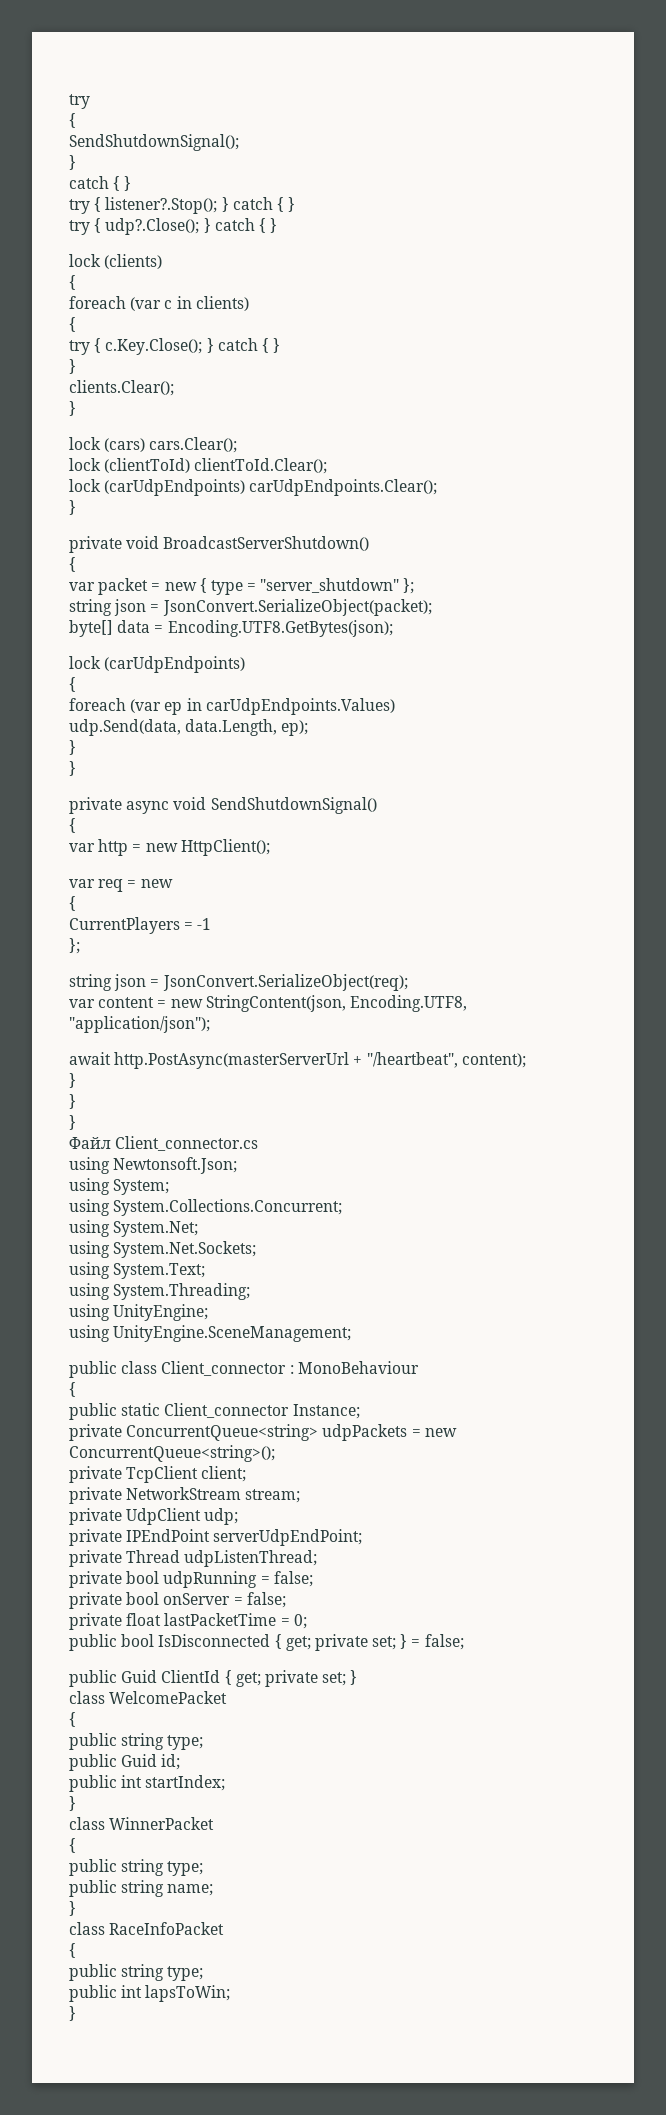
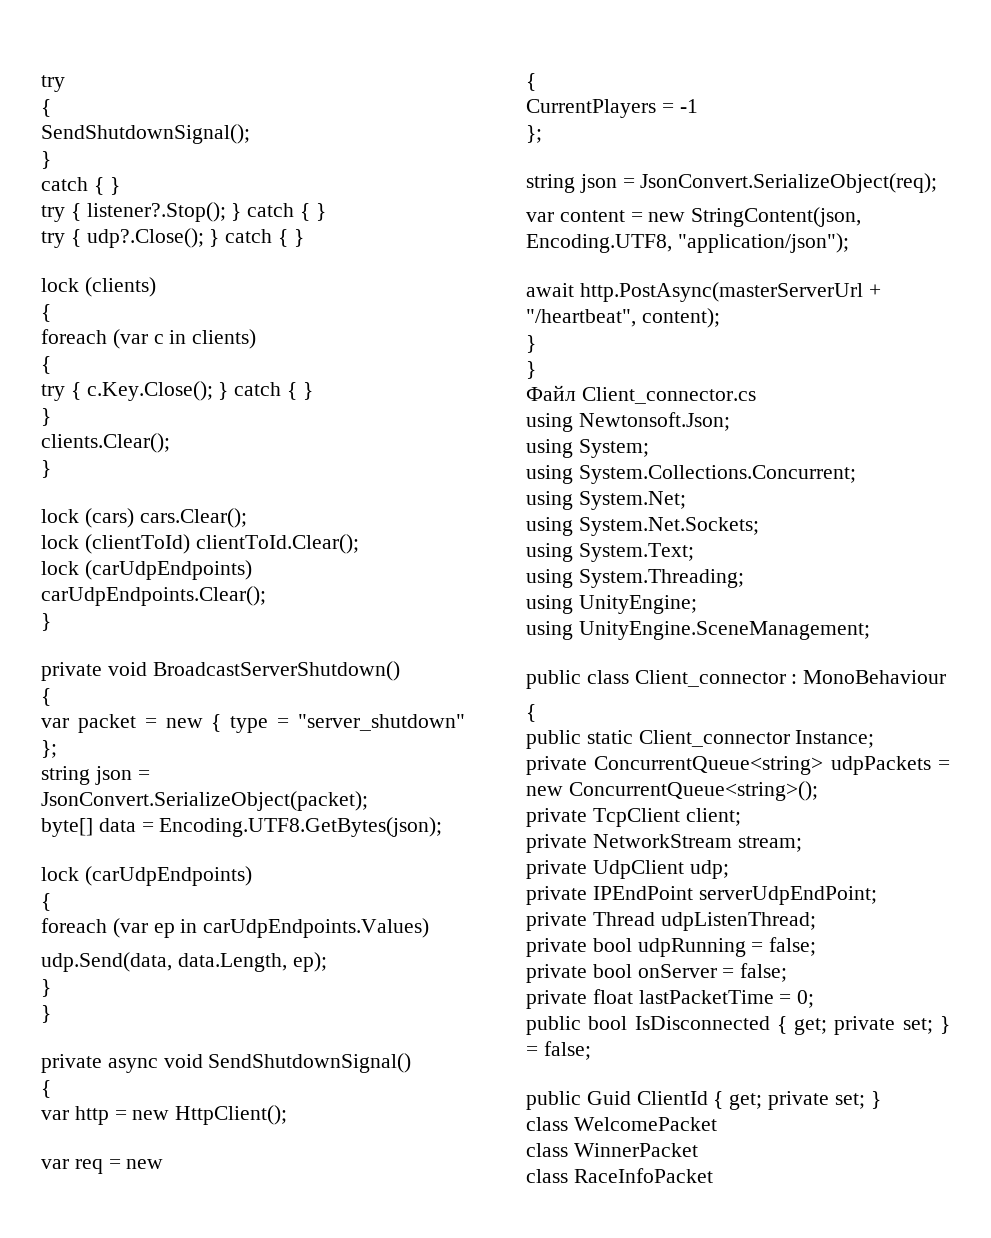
[69,1115,76,1130] // } -> (536, 370) none
[69,1712,76,1727] [69,1733,204,1750] [69,1754,181,1771] [69,1775,226,1792] [69,1796,76,1811] [69,1817,215,1830] [69,1838,76,1853] [69,1859,204,1876] [69,1880,214,1897] [69,1901,76,1916] [69,1922,225,1935] [69,1943,76,1958] [69,1964,204,1981] [69,1985,231,2002] [69,2006,76,2021] { // public string type; // public Guid id; // public int startIndex; // } // class WinnerPacket // { // public string type; // public string name; // } // class RaceInfoPacket // { // public string type; // public int lapsToWin; // } -> [526,1143,698,1157] [526,1168,713,1183] class WinnerPacket // class RaceInfoPacket

